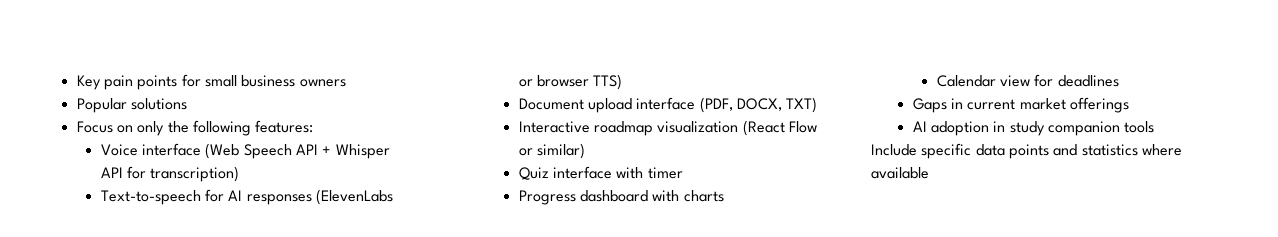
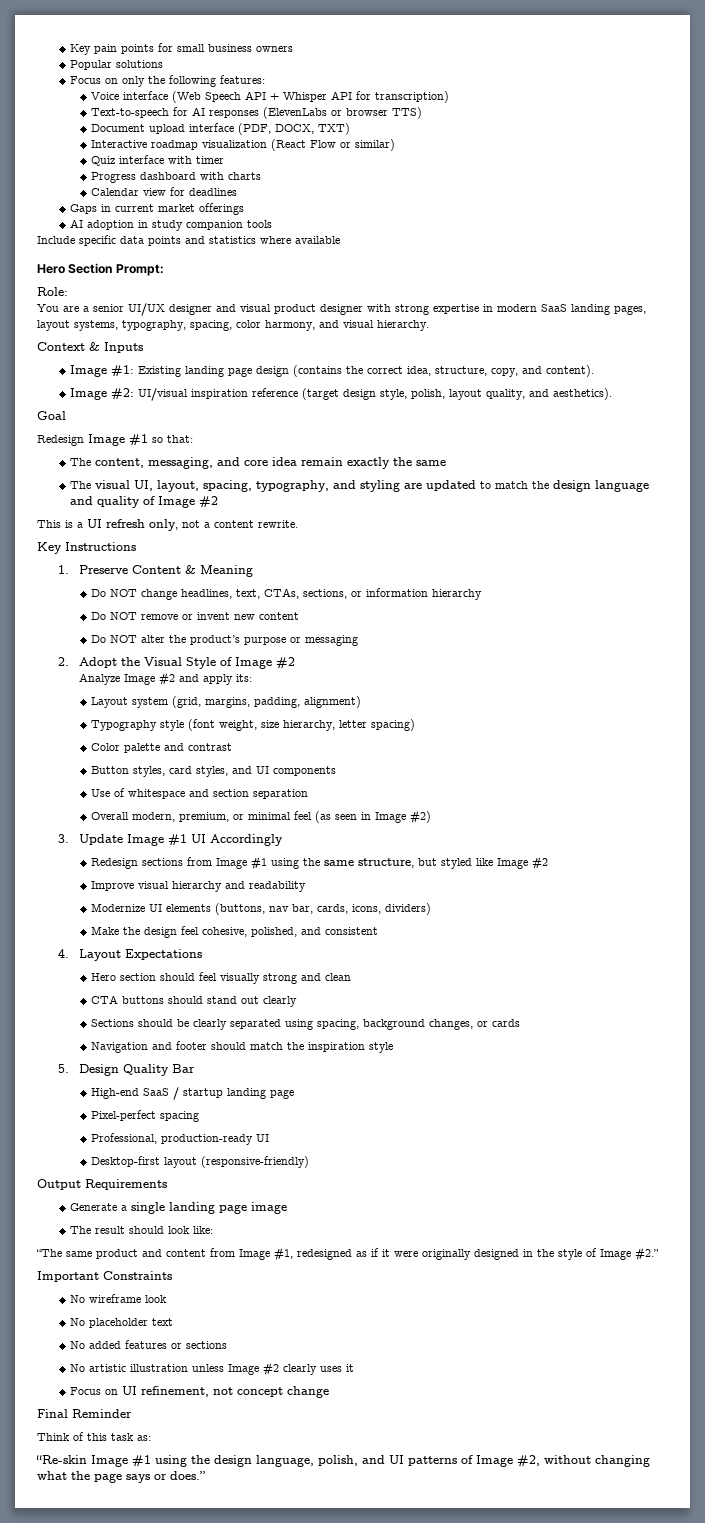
(929, 173) none -> [37,263,164,276] [37,287,68,296] [37,303,646,316] [37,320,429,331] [37,342,143,353] [70,365,595,377] [70,388,613,401] [37,411,66,420] [37,434,193,446] [70,457,447,469] [70,480,650,492] [70,496,219,508] [37,519,298,531] [37,542,136,554] [57,565,253,577] [91,588,483,600] [91,612,300,620] [91,635,359,646] [57,657,295,669] [78,672,252,686] [91,696,362,708] [91,719,416,731] [91,743,233,753] [91,766,337,777] [91,788,309,799] [91,810,432,824] [57,834,283,846] [91,856,549,870] [91,881,307,892] [91,903,432,915] [91,926,379,938] [57,949,202,961] [91,972,352,984] [91,995,298,1007] [91,1019,521,1030] [91,1041,394,1053] [57,1064,195,1076] [91,1087,295,1100] [91,1110,200,1122] [91,1133,270,1145] [91,1156,310,1168] [37,1179,167,1190] [70,1202,288,1214] [70,1226,214,1234] [36,1247,659,1261] [37,1271,172,1282] [70,1294,168,1303] [70,1318,174,1328] [70,1340,228,1349] [70,1362,355,1376] [70,1386,330,1398] [37,1409,132,1418] [37,1432,151,1441] [36,1455,650,1467] [37,1471,205,1483] // Hero Section Prompt: // Role: // You are a senior UI/UX designer and visual product designer with strong expertise in modern SaaS landing pages, layout systems, typography, spacing, color harmony, and visual hierarchy. // Context & Inputs // Image #1: Existing landing page design (contains the correct idea, structure, copy, and content). // Image #2: UI/visual inspiration reference (target design style, polish, layout quality, and aesthetics). // Goal // Redesign Image #1 so that: // The content, messaging, and core idea remain exactly the same // The visual UI, layout, spacing, typography, and styling are updated to match the design language and quality of Image #2 // This is a UI refresh only, not a content rewrite. // Key Instructions // 1. Preserve Content & Meaning // Do NOT change headlines, text, CTAs, sections, or information hierarchy // Do NOT remove or invent new content // Do NOT alter the product’s purpose or messaging // 2. Adopt the Visual Style of Image #2 // Analyze Image #2 and apply its: // Layout system (grid, margins, padding, alignment) // Typography style (font weight, size hierarchy, letter spacing) // Color palette and contrast // Button styles, card styles, and UI components // Use of whitespace and section separation // Overall modern, premium, or minimal feel (as seen in Image #2) // 3. Update Image #1 UI Accordingly // Redesign sections from Image #1 using the same structure, but styled like Image #2 // Improve visual hierarchy and readability // Modernize UI elements (buttons, nav bar, cards, icons, dividers) // Make the design feel cohesive, polished, and consistent // 4. Layout Expectations // Hero section should feel visually strong and clean // CTA buttons should stand out clearly // Sections should be clearly separated using spacing, background changes, or cards // Navigation and footer should match the inspiration style // 5. Design Quality Bar // High-end SaaS / startup landing page // Pixel-perfect spacing // Professional, production-ready UI // Desktop-first layout (responsive-friendly) // Output Requirements // Generate a single landing page image // The result should look like: // “The same product and content from Image #1, redesigned as if it were originally designed in the style of Image #2.” // Important Constraints // No wireframe look // No placeholder text // No added features or sections // No artistic illustration unless Image #2 clearly uses it // Focus on UI refinement, not concept change // Final Reminder // Think of this task as: // “Re-skin Image #1 using the design language, polish, and UI patterns of Image #2, without changing what the page says or does.”

